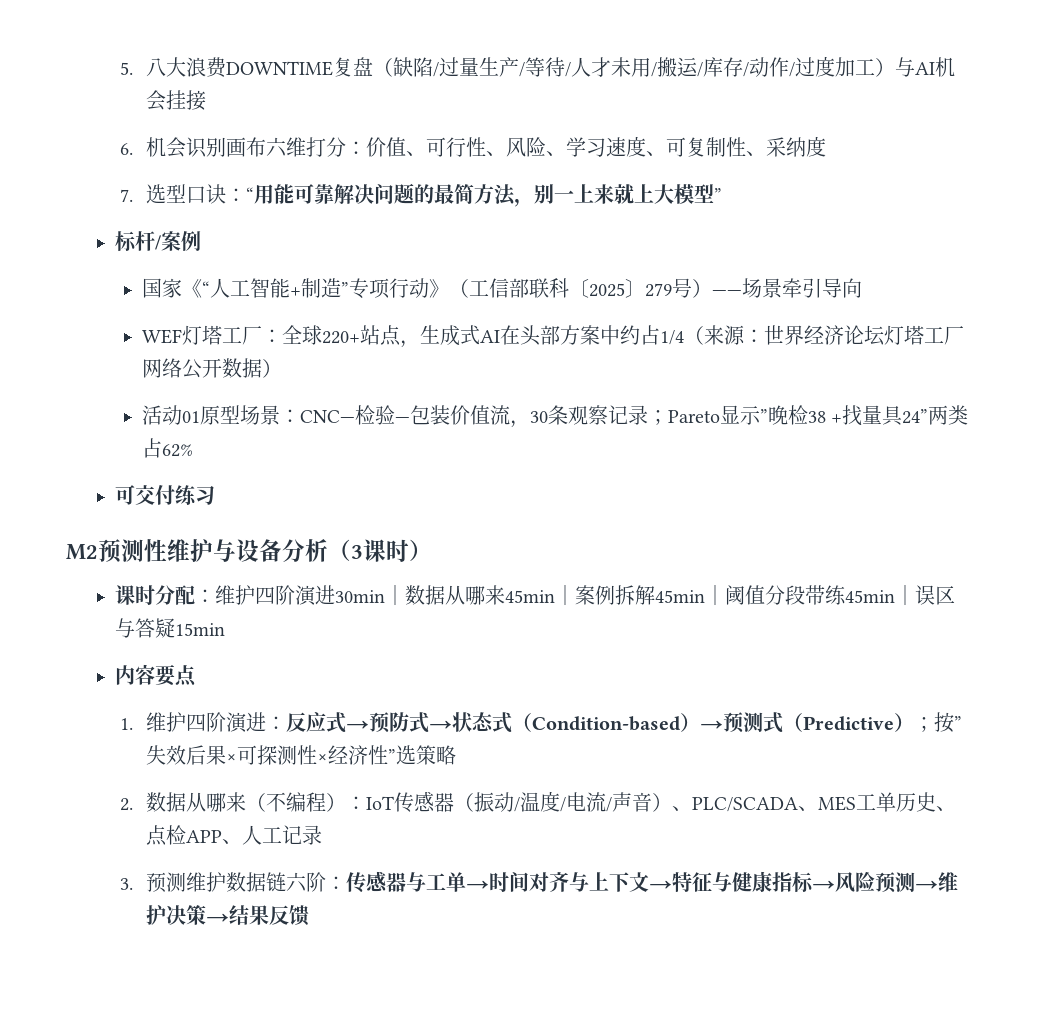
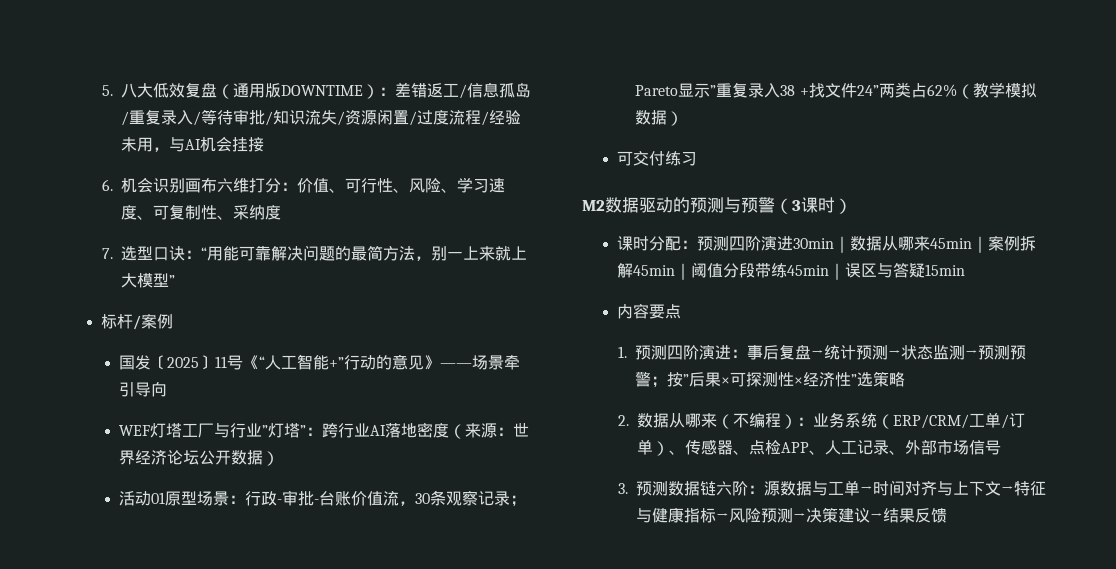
[186,56,896,78] 浪费DOWNTIME复盘（缺陷/过量生产/等待/人才未用/搬运/库存/动作/过度加工） -> [152,82,531,99] [120,109,521,126] [120,137,169,152] 低效复盘（通用版DOWNTIME）：差错返工/信息孤岛/重复录入/等待审批/知识流失/资源闲置/过度流程/经验未用，
[161,278,712,299] 家《“人工智能+制造”专项行动》（工信部联科〔2025〕279号） -> [135,354,441,370] 发〔2025〕11号《“人工智能+”行动的意见》
[261,325,684,348] ：全球220+站点，生成式AI在头部方案中约占1/4 -> [214,422,450,438] 与行业”灯塔”：跨行业AI落地密度
[883,325,964,345] [141,358,182,378] 灯塔工厂网络 -> (200, 457) none
[299,405,450,425] CNC—检验—包装 -> [245,490,352,506] 行政-审批-台账
[767,405,808,425] 晚检 -> [716,83,781,98] 重复录入
[861,405,903,426] 量具 -> [824,83,857,98] 文件
(193, 450) none -> [956,82,1037,99] [635,110,684,126] （教学模拟数据）
[98,539,328,563] 预测性维护与设备分析 -> [605,197,775,213] 数据驱动的预测与预警
[214,585,255,605] 维护 -> [697,236,730,251] 预测
[146,712,187,732] 维护 -> [635,345,668,360] 预测
[286,712,915,733] 反应式→预防式→状态式（Condition-based）→预测式（Predictive） -> [747,345,1027,360] [635,372,652,387] 事后复盘→统计预测→状态监测→预测预警
[146,745,187,765] 失效 -> (690, 379) none
[366,791,937,812] IoT传感器（振动/温度/电流/声音）、PLC/SCADA、MES工单历史 -> [812,412,1025,429] [636,439,733,456] 业务系统（ERP/CRM/工单/订单）、传感器
(323, 835) none -> [888,439,1001,455] 、外部市场信号
[186,872,227,892] 维护 -> (668, 488) none
[346,871,407,893] 传感器 -> [763,481,812,496] 源数据
[938,872,959,892] [146,905,207,925] 维护决策 -> [805,507,870,523] 决策建议

